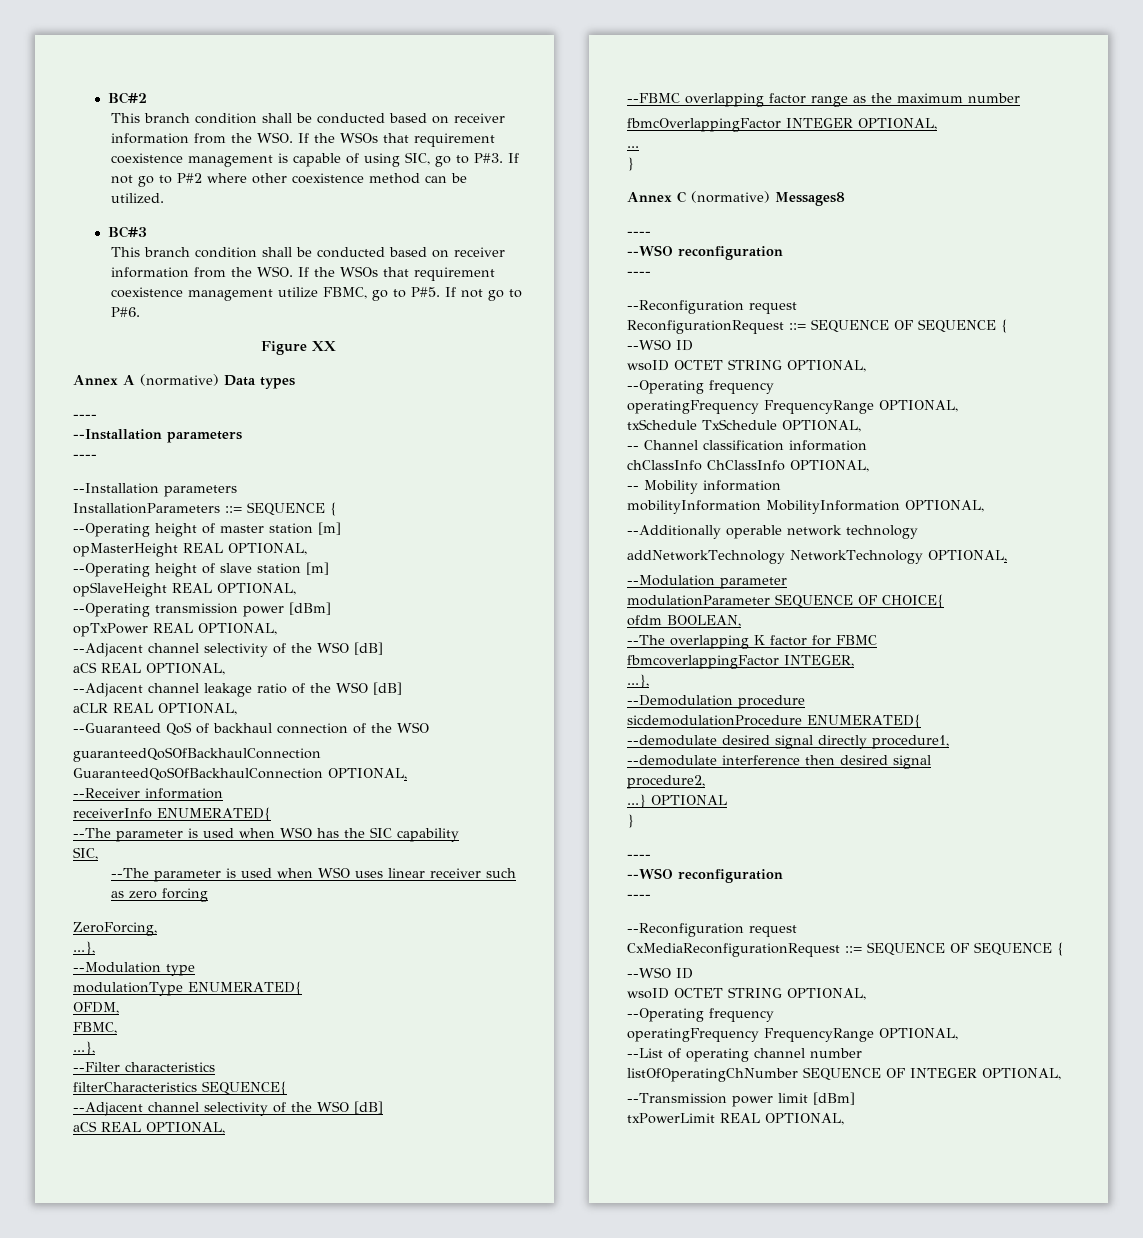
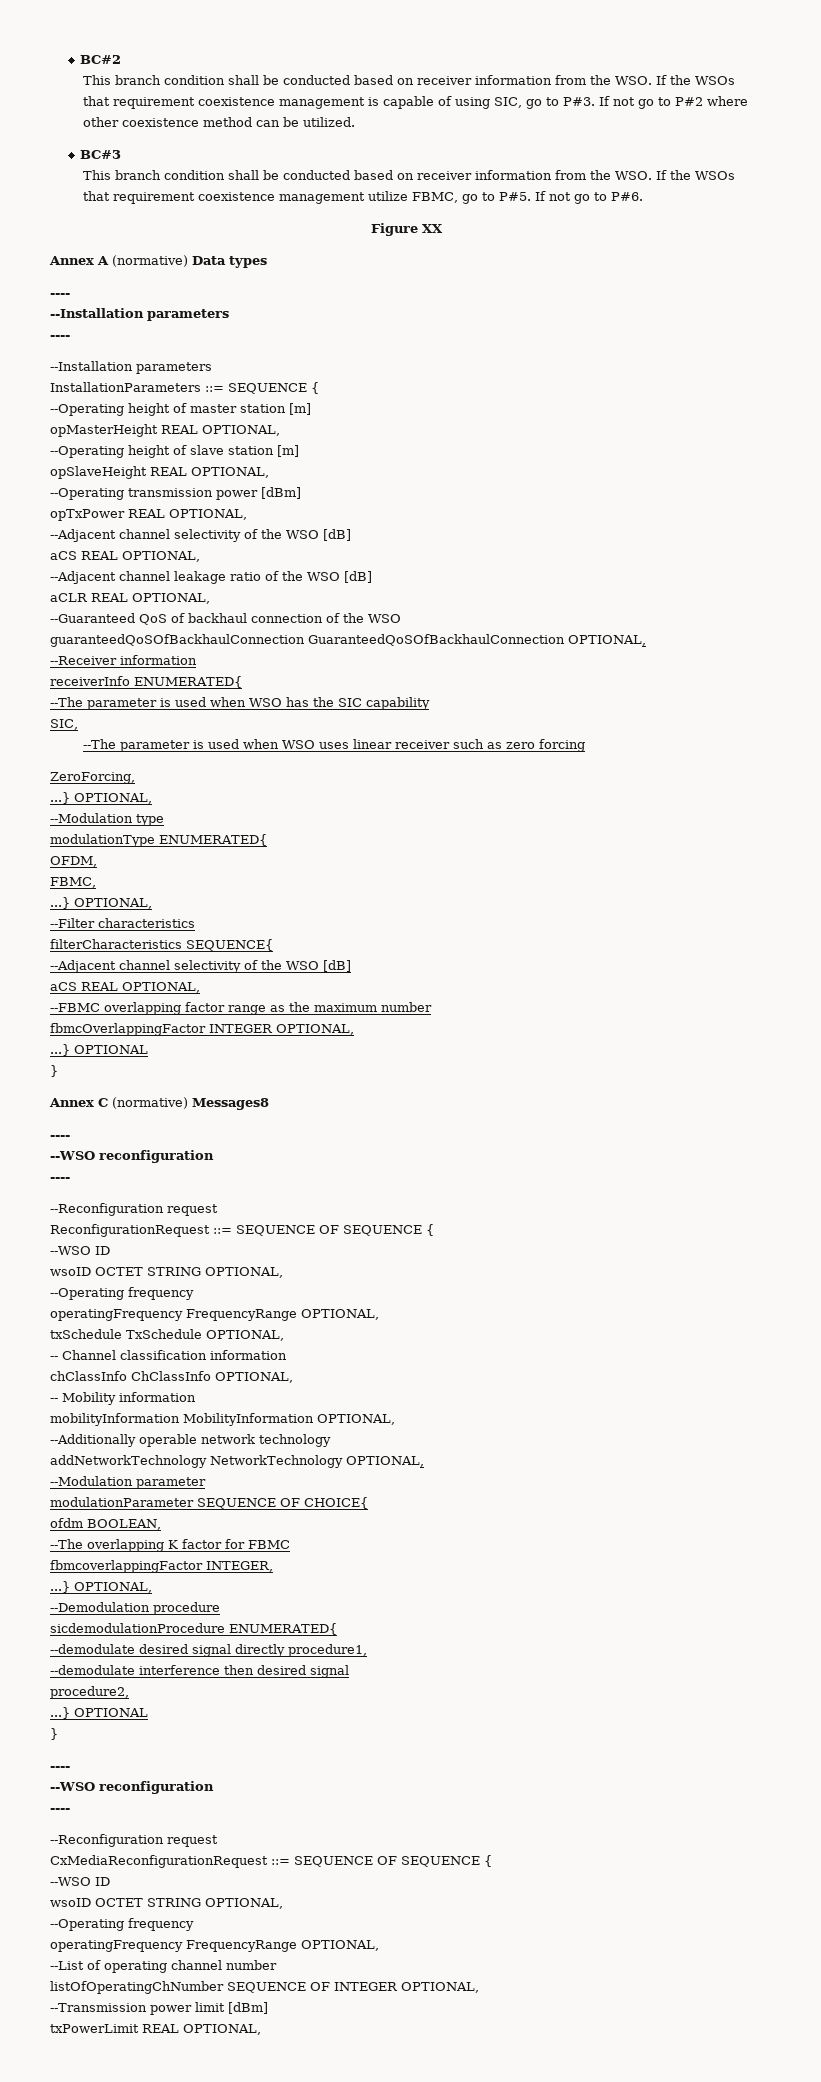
[73,941,95,955] ...}, -> [50,792,152,804] ...} OPTIONAL,
[73,1041,95,1055] ...}, -> [50,897,152,909] ...} OPTIONAL,
[627,146,639,148] ... -> [50,1044,148,1056] ...} OPTIONAL
[627,674,649,688] ...}, -> [50,1581,152,1593] ...} OPTIONAL,

